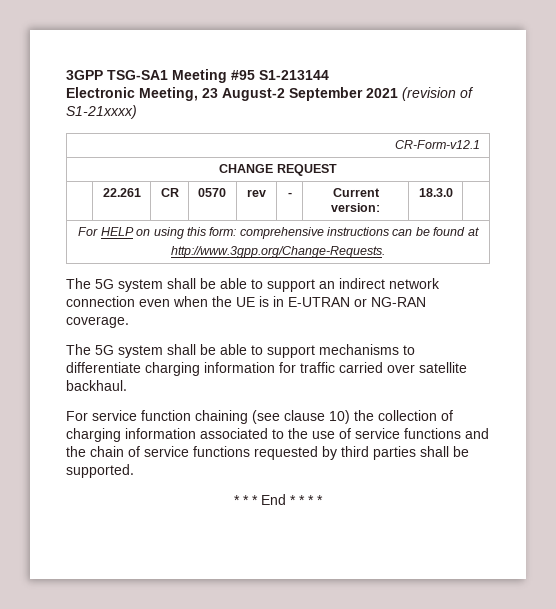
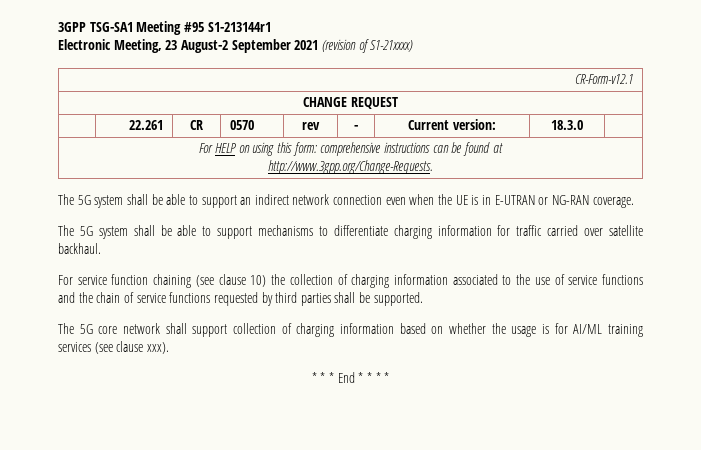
[259,70,329,80] S1-213144 -> [207,22,271,32] S1-213144r1
(134, 471) none -> [58,323,644,337] [58,341,169,354] // The 5G core network shall support collection of charging information based on whether the usage is for AI/ML training services (see clause xxx).

